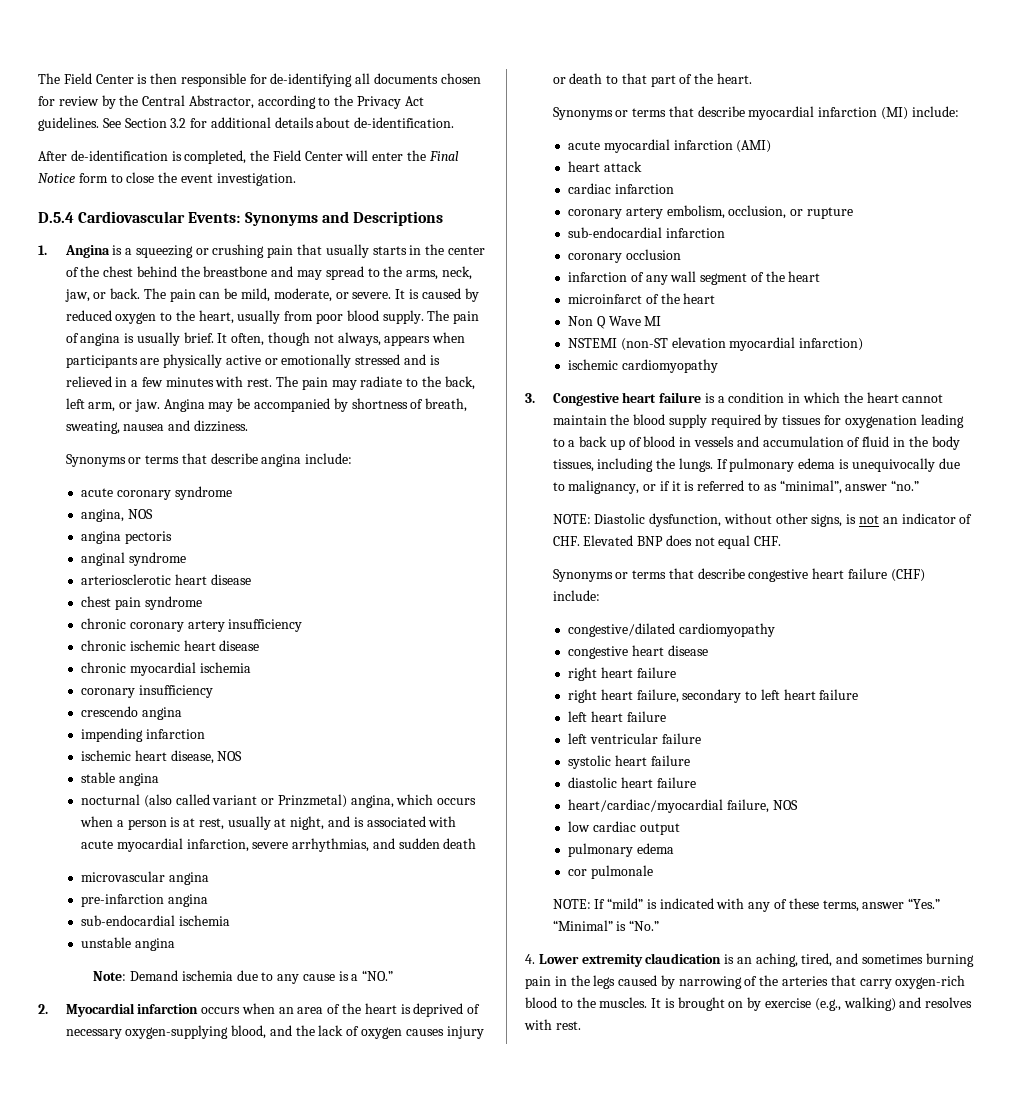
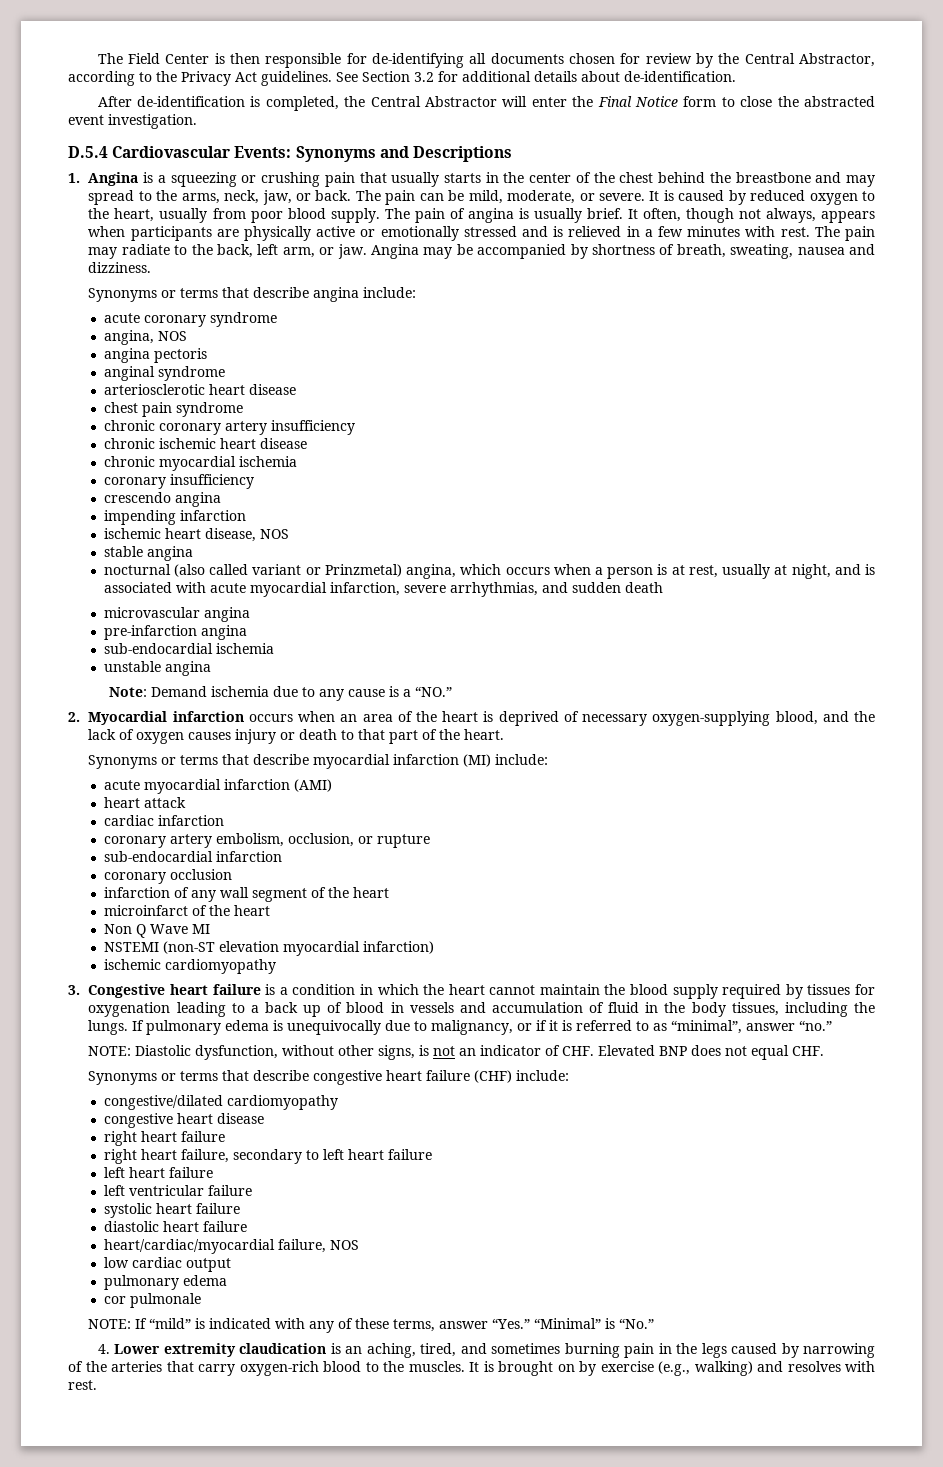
[272,150,343,161] Field Center -> [370,96,498,107] Central Abstractor
(178, 177) none -> [804,96,876,107] abstracted

